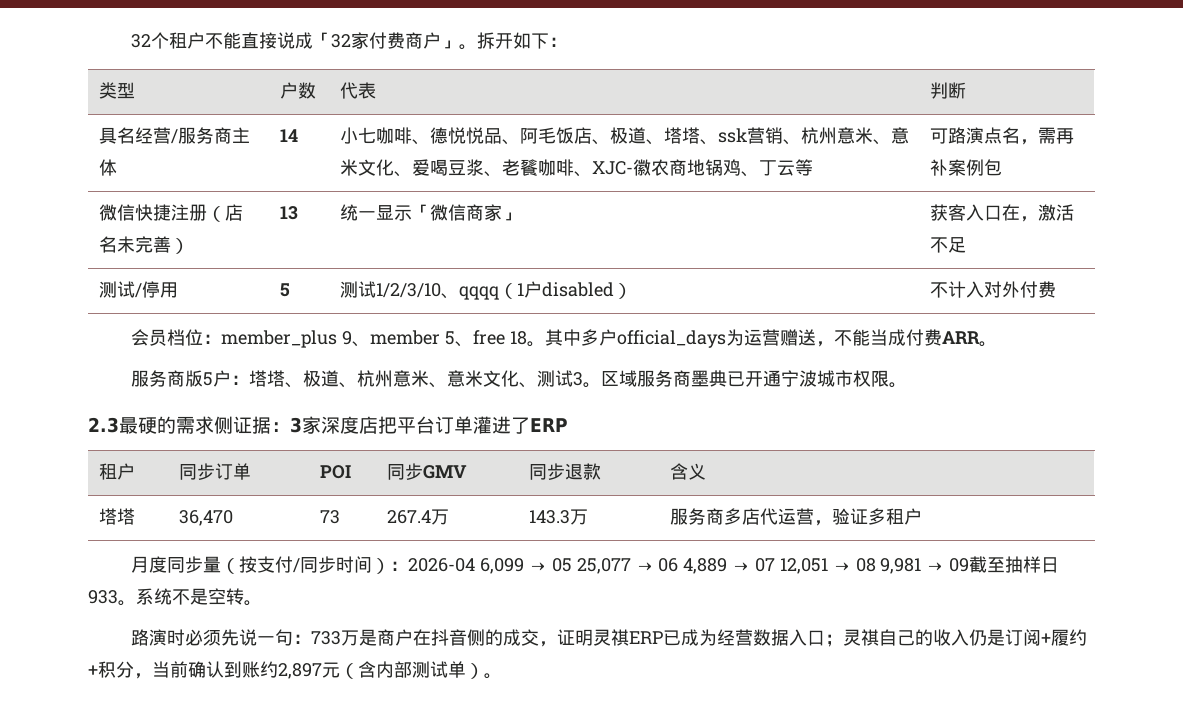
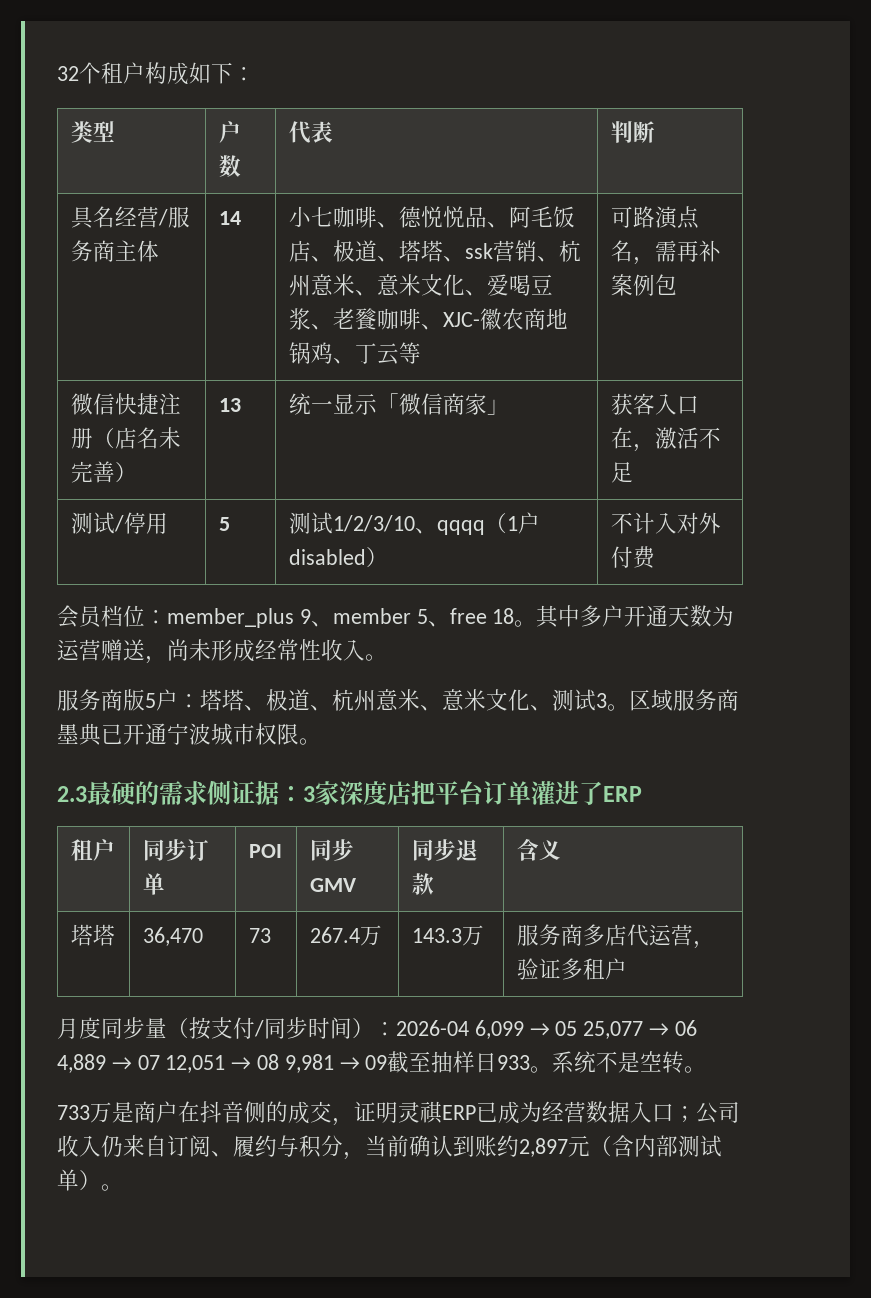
[205,32,514,50] 不能直接说成「32家付费商户」。拆开 -> [145,62,189,85] 构成
[616,330,726,348] official_days -> [624,605,713,627] 开通天数
[833,329,980,346] 不能当成付费ARR -> [167,639,365,662] 尚未形成经常性收入
[131,629,312,646] 路演时必须先说一句： -> (707, 1069) none
[843,629,1088,646] [88,665,98,676] 灵祺自己的收入仍是订阅+履约+ -> [696,1101,740,1124] [57,1135,299,1157] 公司收入仍来自订阅、履约与

